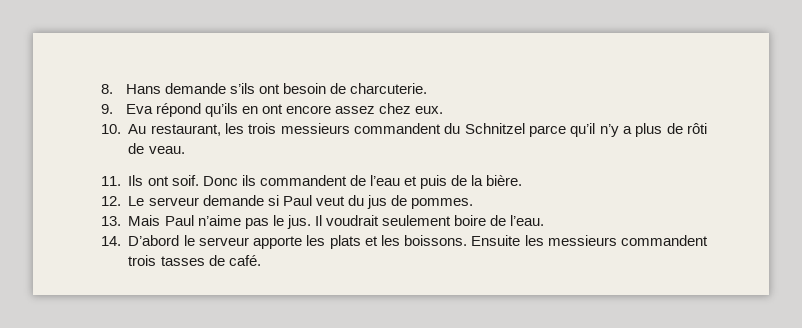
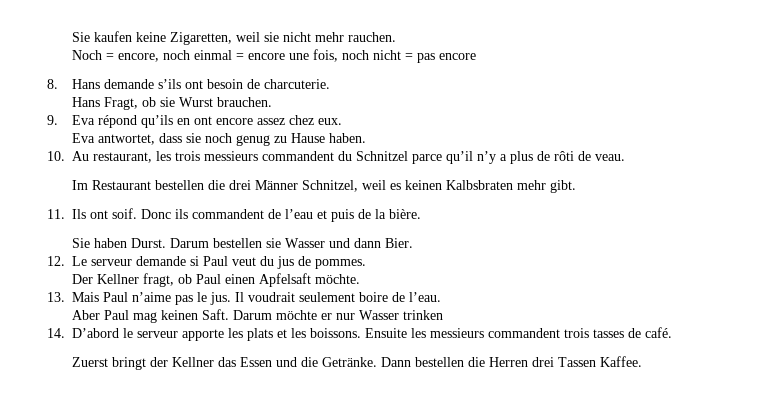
(100, 89) none -> [72,31,397,45] [72,49,477,63] Sie kaufen keine Zigaretten, weil sie nicht mehr rauchen. // Noch = encore, noch einmal = encore une fois, noch nicht = pas encore //
(428, 88) none -> [72,97,273,110] // Hans Fragt, ob sie Wurst brauchen.
(444, 110) none -> [72,133,367,146] // Eva antwortet, dass sie noch genug zu Hause haben.
(185, 150) none -> [72,180,577,193] // Im Restaurant bestellen die drei Männer Schnitzel, weil es keinen Kalbsbraten mehr gibt.
(523, 180) none -> [72,238,414,248] // Sie haben Durst. Darum bestellen sie Wasser und dann Bier.
(473, 203) none -> [72,273,361,287] // Der Kellner fragt, ob Paul einen Apfelsaft möchte.
(545, 220) none -> [72,309,444,323] // Aber Paul mag keinen Saft. Darum möchte er nur Wasser trinken
(261, 260) none -> [72,356,643,370] // Zuerst bringt der Kellner das Essen und die Getränke. Dann bestellen die Herren drei Tassen Kaffee.

